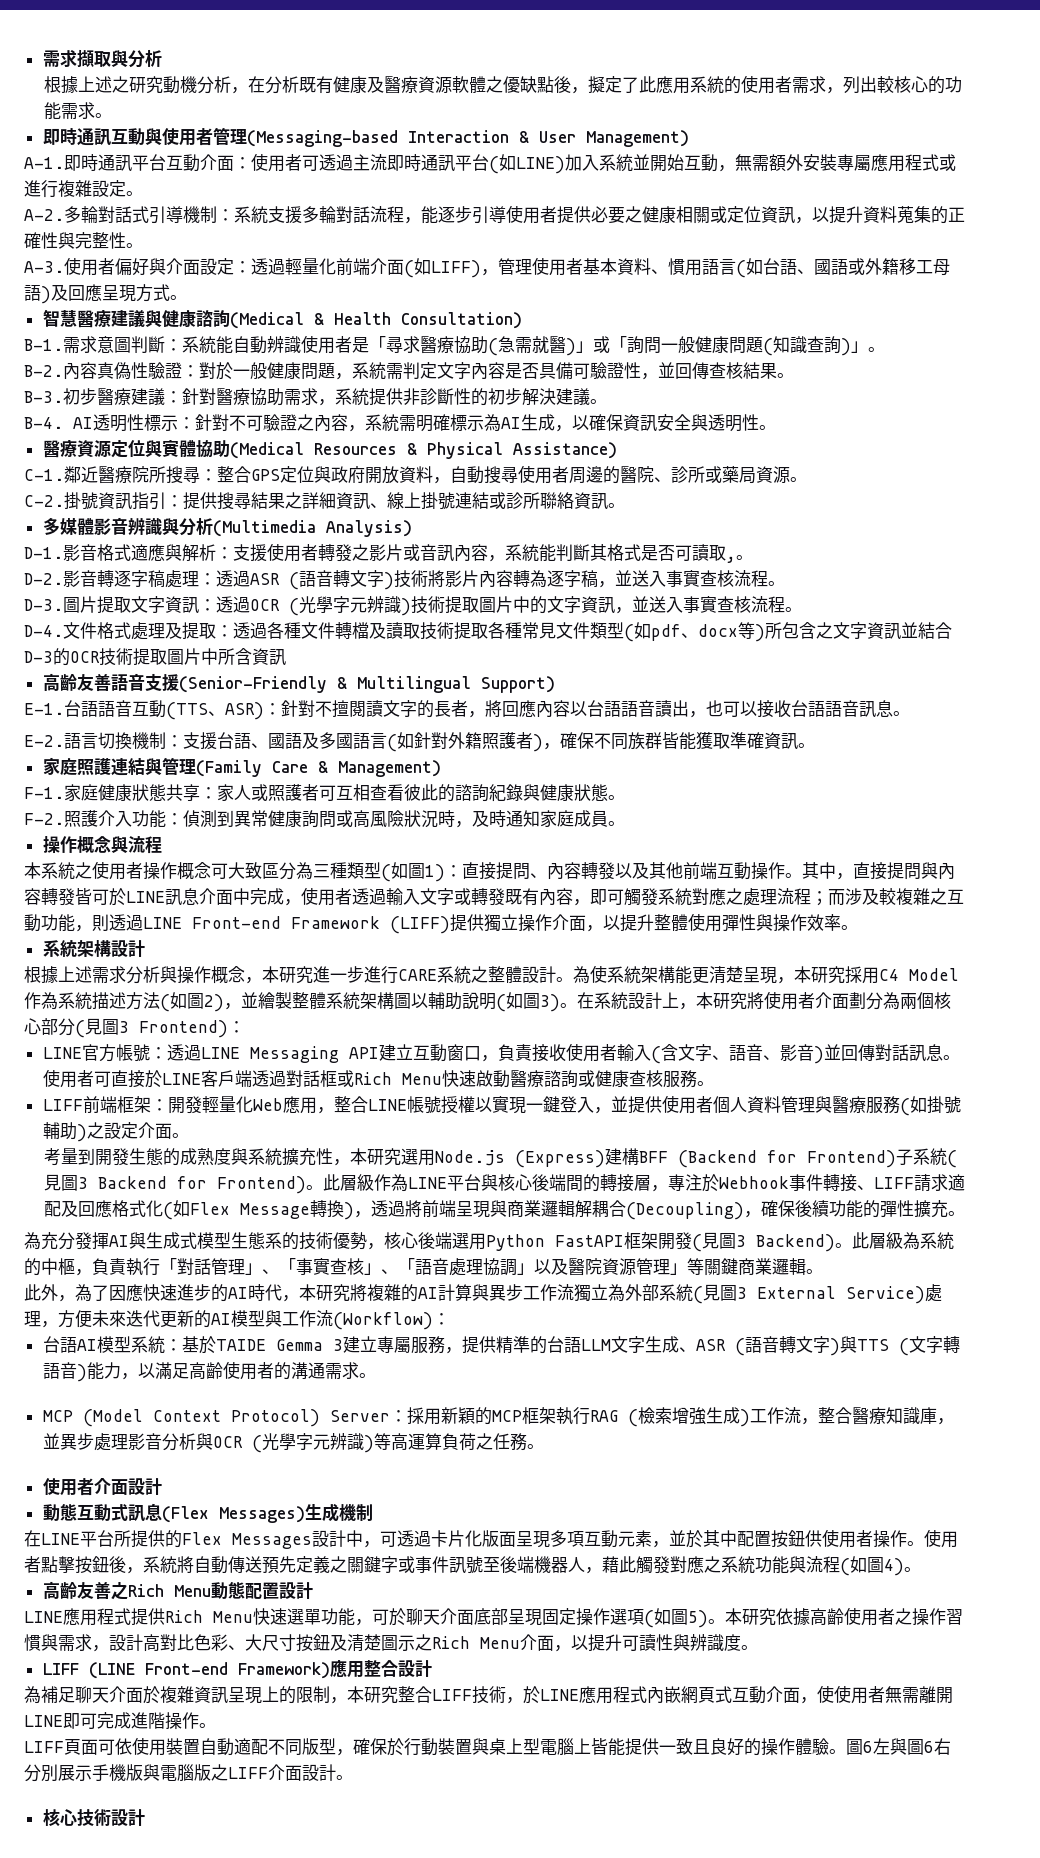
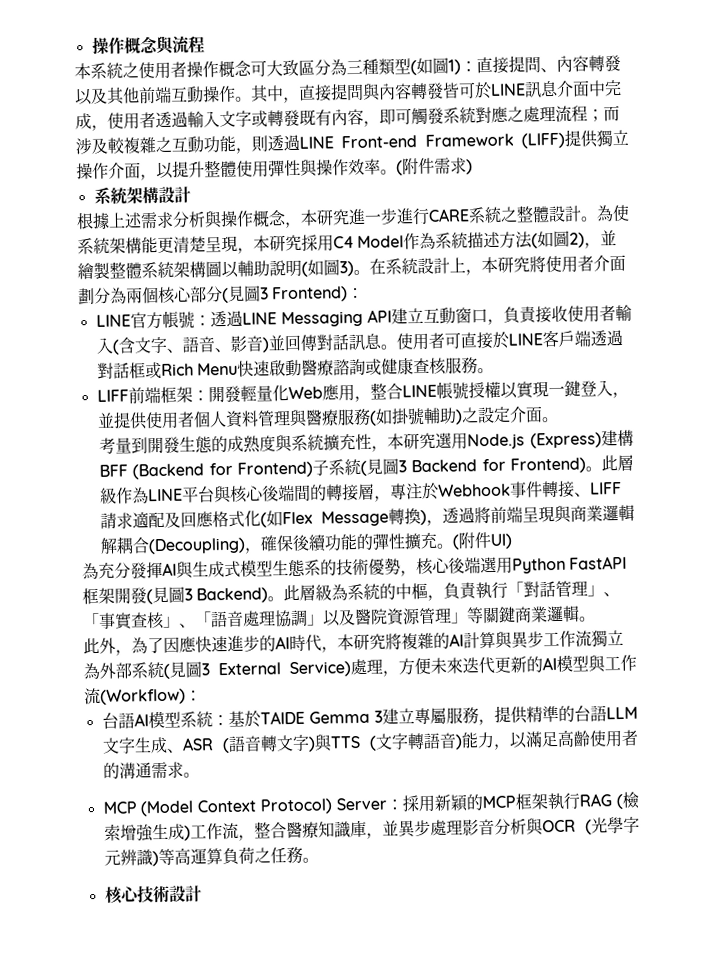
[42,49,162,68] [43,75,962,94] [43,102,112,120] [42,127,689,147] [24,153,956,174] [24,180,143,198] [24,205,965,224] [24,232,143,249] [24,257,950,278] [24,284,187,304] [42,309,522,329] [24,335,885,356] [24,362,794,380] [24,388,607,406] [24,414,776,432] [42,440,617,459] [24,465,807,484] [24,492,625,510] [42,517,412,537] [24,543,753,563] [24,570,785,590] [24,596,802,616] [24,622,952,642] [24,648,286,666] [42,673,555,693] [24,700,910,720] [24,732,815,752] [42,757,441,777] [24,784,625,802] [24,810,625,828] 需求擷取與分析 // 根據上述之研究動機分析，在分析既有健康及醫療資源軟體之優缺點後，擬定了此應用系統的使用者需求，列出較核心的功能需求。 // 即時通訊互動與使用者管理(Messaging-based Interaction & User Management) // A-1.即時通訊平台互動介面：使用者可透過主流即時通訊平台(如LINE)加入系統並開始互動，無需額外安裝專屬應用程式或進行複雜設定。 // A-2.多輪對話式引導機制：系統支援多輪對話流程，能逐步引導使用者提供必要之健康相關或定位資訊，以提升資料蒐集的正確性與完整性。 // A-3.使用者偏好與介面設定：透過輕量化前端介面(如LIFF)，管理使用者基本資料、慣用語言(如台語、國語或外籍移工母語)及回應呈現方式。 // 智慧醫療建議與健康諮詢(Medical & Health Consultation) // B-1.需求意圖判斷：系統能自動辨識使用者是「尋求醫療協助(急需就醫)」或「詢問一般健康問題(知識查詢)」。 // B-2.內容真偽性驗證：對於一般健康問題，系統需判定文字內容是否具備可驗證性，並回傳查核結果。 // B-3.初步醫療建議：針對醫療協助需求，系統提供非診斷性的初步解決建議。 // B-4. AI透明性標示：針對不可驗證之內容，系統需明確標示為AI生成，以確保資訊安全與透明性。 // 醫療資源定位與實體協助(Medical Resources & Physical Assistance) // C-1.鄰近醫療院所搜尋：整合GPS定位與政府開放資料，自動搜尋使用者周邊的醫院、診所或藥局資源。 // C-2.掛號資訊指引：提供搜尋結果之詳細資訊、線上掛號連結或診所聯絡資訊。 // 多媒體影音辨識與分析(Multimedia Analysis) // D-1.影音格式適應與解析：支援使用者轉發之影片或音訊內容，系統能判斷其格式是否可讀取,。 // D-2.影音轉逐字稿處理：透過ASR (語音轉文字)技術將影片內容轉為逐字稿，並送入事實查核流程。 // D-3.圖片提取文字資訊：透過OCR (光學字元辨識)技術提取圖片中的文字資訊，並送入事實查核流程。 // D-4.文件格式處理及提取：透過各種文件轉檔及讀取技術提取各種常見文件類型(如pdf、docx等)所包含之文字資訊並結合D-3的OCR技術提取圖片中所含資訊 // 高齡友善語音支援(Senior-Friendly & Multilingual Support) // E-1.台語語音互動(TTS、ASR)：針對不擅閱讀文字的長者，將回應內容以台語語音讀出，也可以接收台語語音訊息。 // E-2.語言切換機制：支援台語、國語及多國語言(如針對外籍照護者)，確保不同族群皆能獲取準確資訊。 // 家庭照護連結與管理(Family Care & Management) // F-1.家庭健康狀態共享：家人或照護者可互相查看彼此的諮詢紀錄與健康狀態。 // F-2.照護介入功能：偵測到異常健康詢問或高風險狀況時，及時通知家庭成員。 // -> (91, 45) none
(858, 927) none -> [396,157,473,176] (附件需求)
(965, 1213) none -> [452,531,514,550] (附件UI)
[42,1478,162,1496] [42,1503,373,1523] [24,1529,958,1549] [24,1556,921,1576] [42,1581,313,1600] [24,1607,963,1628] [24,1634,758,1652] [42,1660,432,1679] [24,1685,953,1704] [24,1712,216,1730] [24,1737,951,1756] [24,1764,353,1782] // 使用者介面設計 // 動態互動式訊息(Flex Messages)生成機制 // 在LINE平台所提供的Flex Messages設計中，可透過卡片化版面呈現多項互動元素，並於其中配置按鈕供使用者操作。使用者點擊按鈕後，系統將自動傳送預先定義之關鍵字或事件訊號至後端機器人，藉此觸發對應之系統功能與流程(如圖4)。 // 高齡友善之Rich Menu動態配置設計 // LINE應用程式提供Rich Menu快速選單功能，可於聊天介面底部呈現固定操作選項(如圖5)。本研究依據高齡使用者之操作習慣與需求，設計高對比色彩、大尺寸按鈕及清楚圖示之Rich Menu介面，以提升可讀性與辨識度。 // LIFF (LINE Front-end Framework)應用整合設計 // 為補足聊天介面於複雜資訊呈現上的限制，本研究整合LIFF技術，於LINE應用程式內嵌網頁式互動介面，使使用者無需離開LINE即可完成進階操作。 // LIFF頁面可依使用裝置自動適配不同版型，確保於行動裝置與桌上型電腦上皆能提供一致且良好的操作體驗。圖6左與圖6右分別展示手機版與電腦版之LIFF介面設計。 -> (319, 860) none

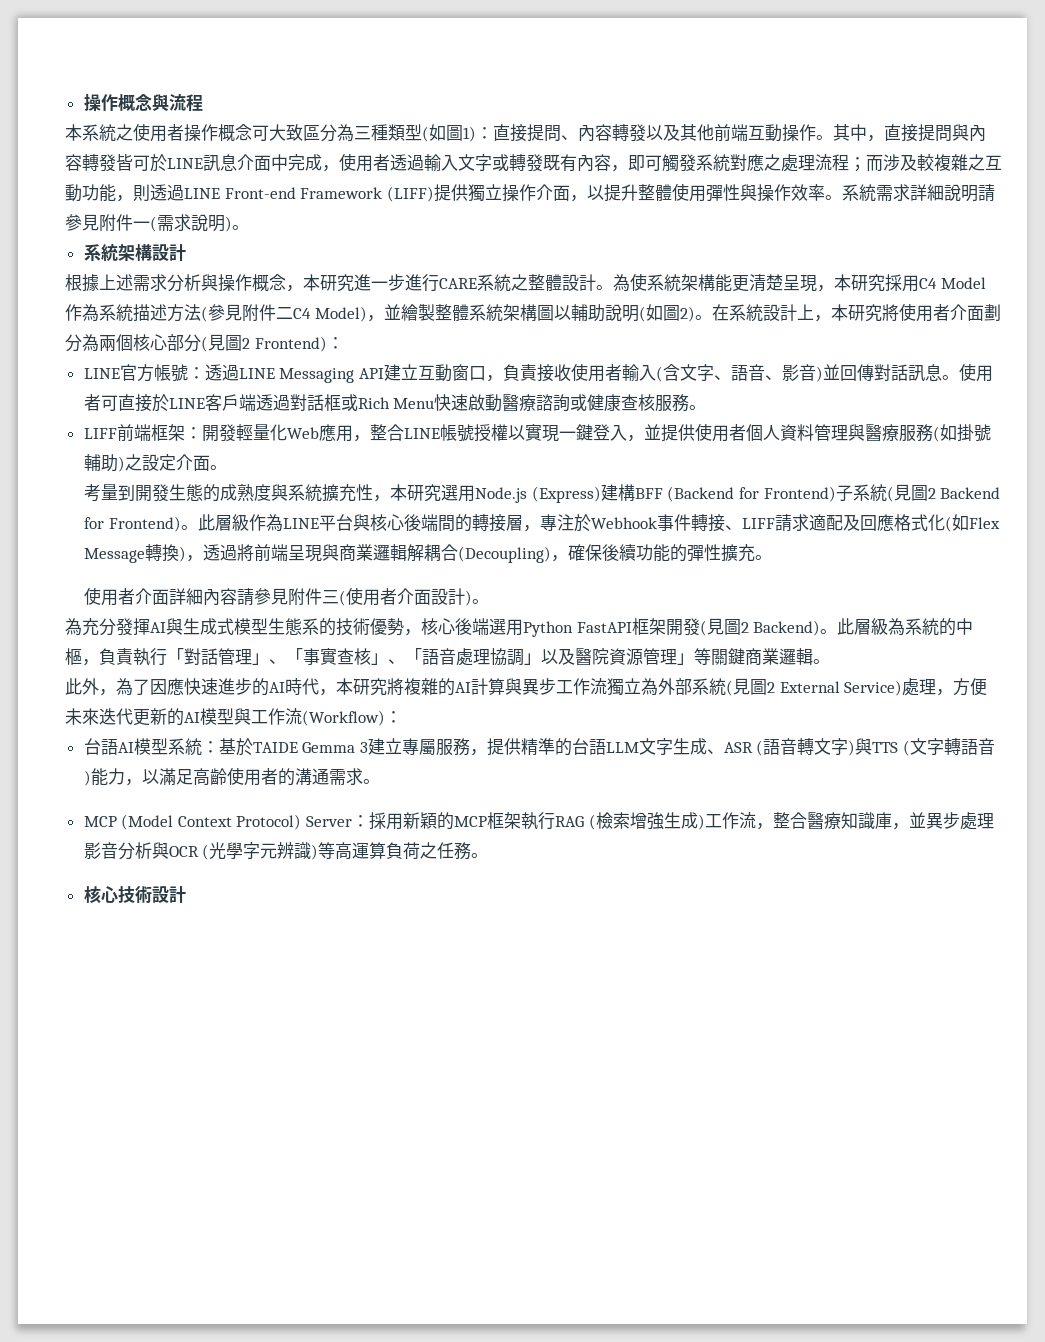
[396,157,473,176] (附件需求) -> [841,184,995,202] [65,214,249,232] 系統需求詳細說明請參見附件一(需求說明)。
[537,230,586,248] 如圖2) -> [208,304,367,322] 參見附件二C4 Model)
[339,261,354,277] 3) -> [679,306,695,322] 2)
[260,287,269,300] 3 -> [242,338,250,349] 2
[398,460,408,473] 3 -> [927,488,936,499] 2
[452,531,514,550] (附件UI) -> [84,587,490,606] // 使用者介面詳細內容請參見附件三(使用者介面設計)。
[184,588,193,601] 3 -> [740,622,749,633] 2
[201,663,210,676] 3 -> [767,682,775,693] 2

